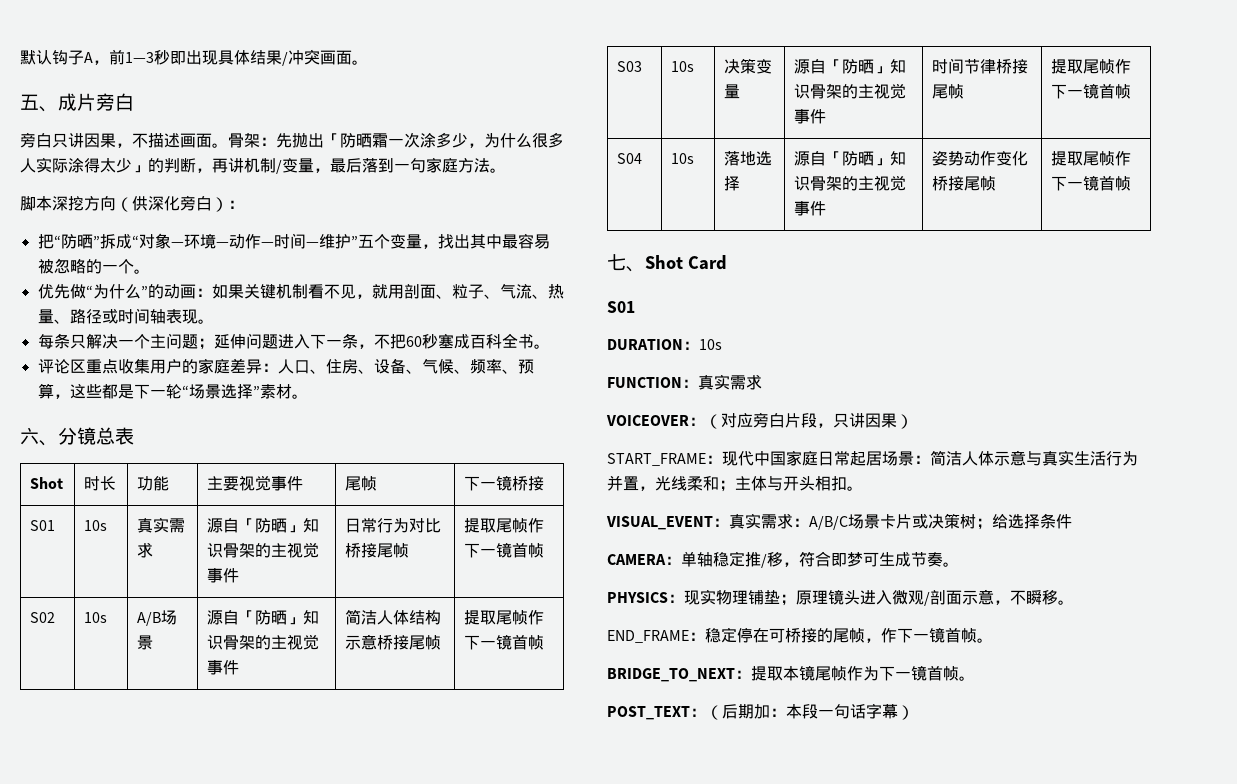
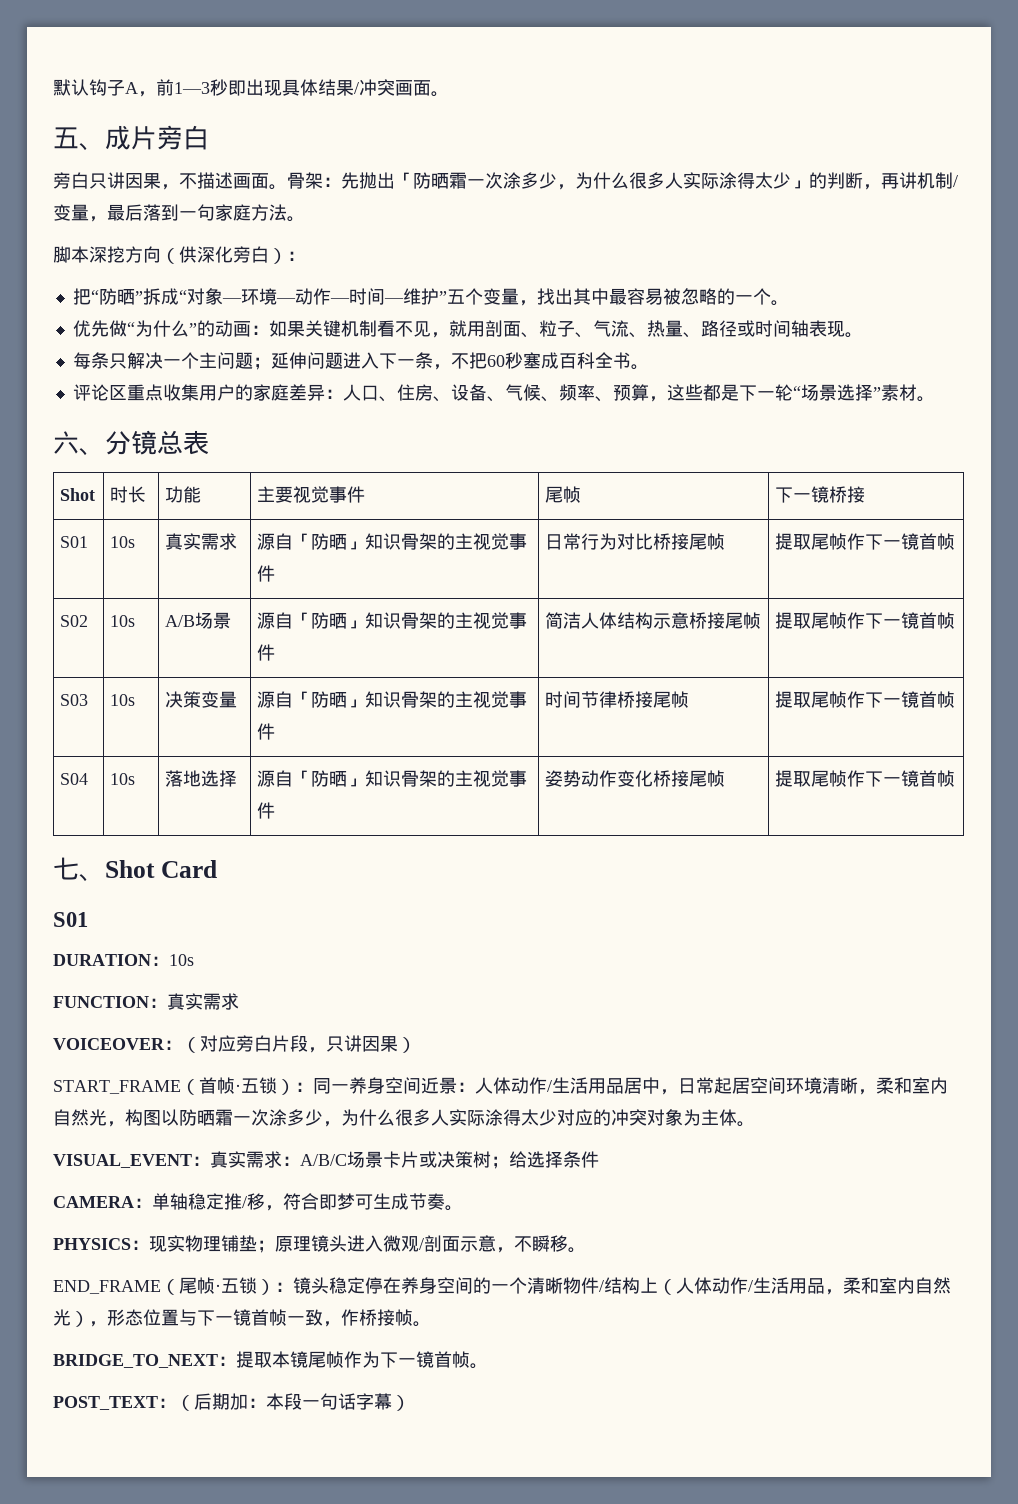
[706,450,1138,466] [607,475,847,492] ：现代中国家庭日常起居场景：简洁人体示意与真实生活行为并置，光线柔和；主体与开头相扣 -> [181,1077,948,1095] [53,1109,737,1127] （首帧·五锁）：同一养身空间近景：人体动作/生活用品居中，日常起居空间环境清晰，柔和室内自然光，构图以防晒霜一次涂多少，为什么很多人实际涂得太少对应的冲突对象为主体
[689,627,961,643] ：稳定停在可桥接的尾帧，作下一镜首 -> [161,1277,951,1295] [53,1309,395,1327] （尾帧·五锁）：镜头稳定停在养身空间的一个清晰物件/结构上（人体动作/生活用品，柔和室内自然光），形态位置与下一镜首帧一致，作桥接

